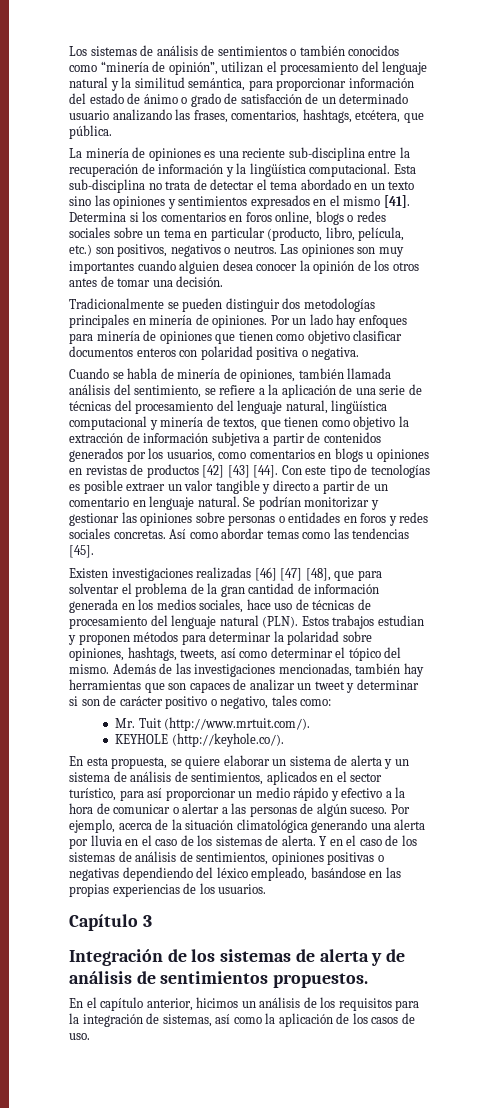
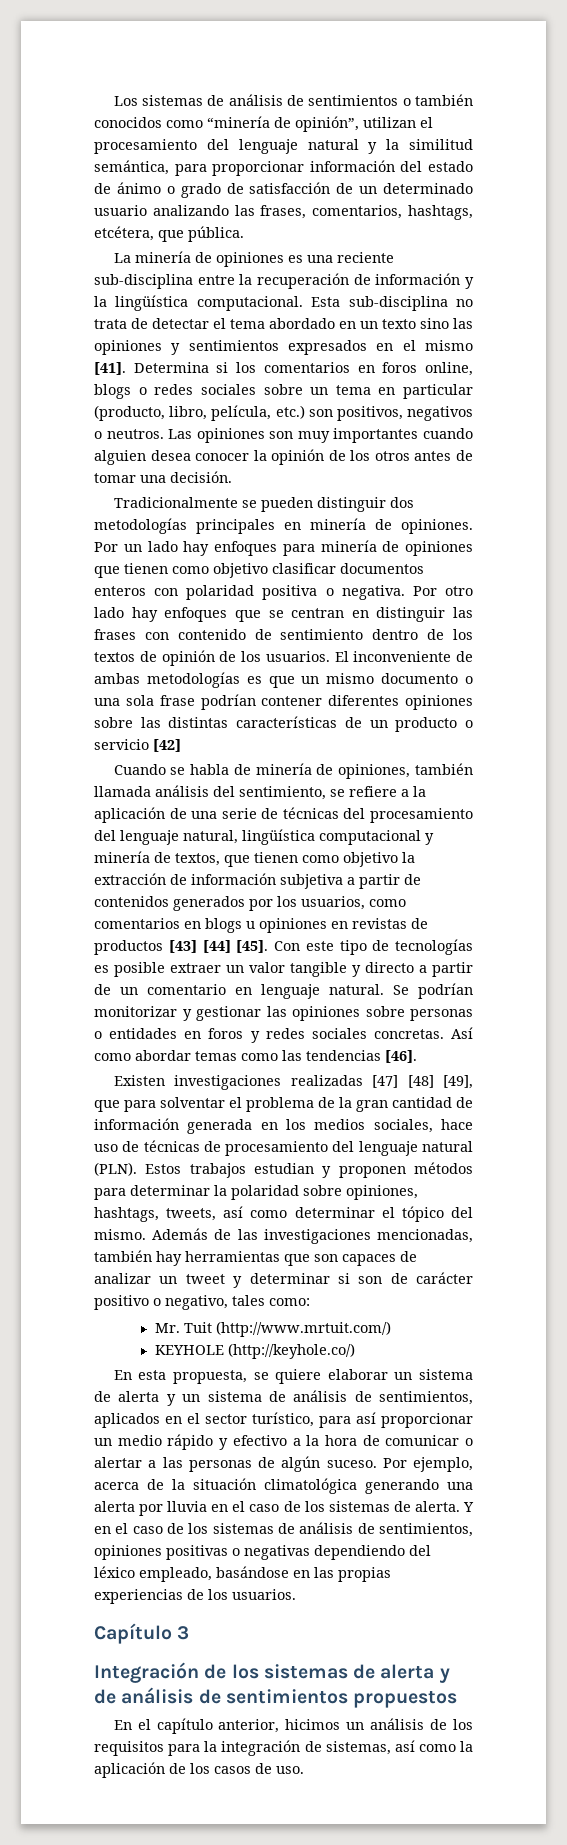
(360, 353) none -> [412,586,473,596] [94,607,473,622] [94,629,473,640] [94,650,473,666] [94,672,473,688] [94,694,473,710] [94,716,474,732] [94,739,181,752] Por otro lado hay enfoques que se centran en distinguir las frases con contenido de sentimiento dentro de los textos de opinión de los usuarios. El inconveniente de ambas metodologías es que un mismo documento o una sola frase podrían contener diferentes opiniones sobre las distintas características de un producto o servicio [42]
[202,465,279,478] [42] [43] [44]. -> [168,940,269,953] [43] [44] [45].
[69,545,94,558] [45]. -> [385,1050,417,1063] [46].
[254,567,331,581] [46] [47] [48], -> [372,1075,473,1089] [47] [48] [49],
[164,717,311,731] (http://www.mrtuit.com/). -> [215,1321,391,1337] (http://www.mrtuit.com/)
[171,733,284,747] (http://keyhole.co/). -> [227,1343,355,1359] (http://keyhole.co/)
[273,973,369,988] propuestos. -> [353,1691,458,1708] propuestos

